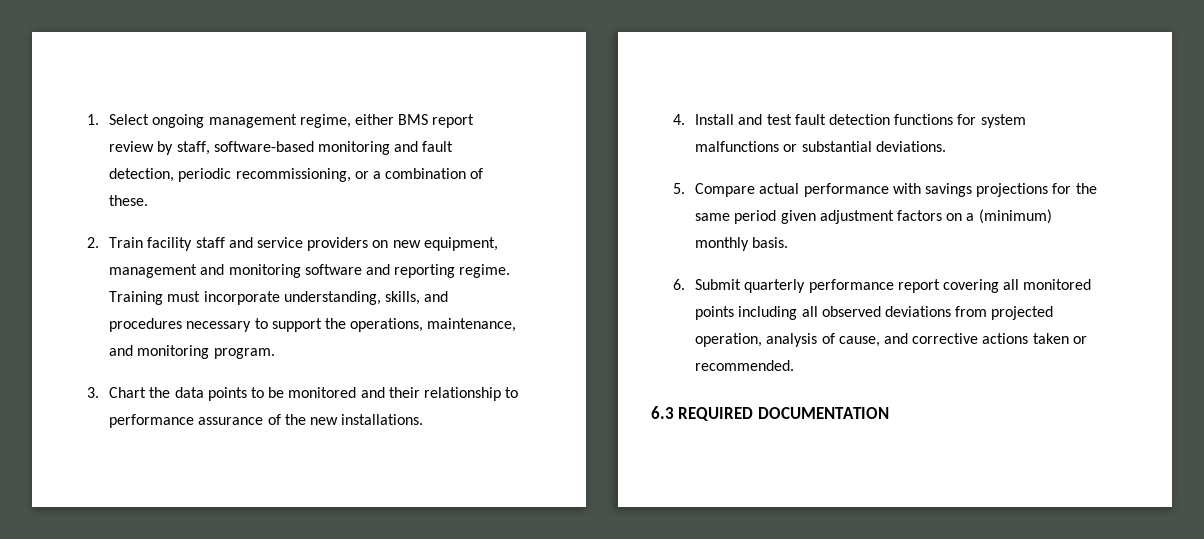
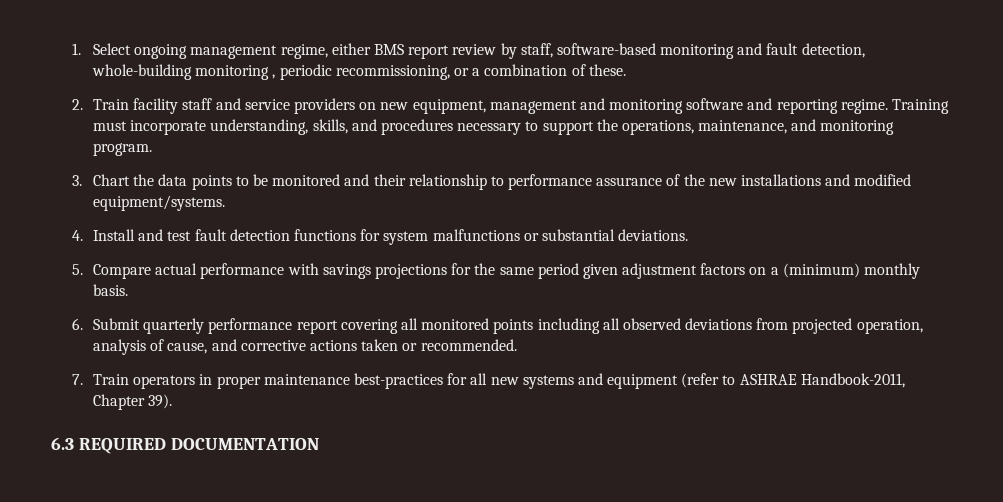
(175, 175) none -> [92,64,276,80] whole-building monitoring ,
[341,414,424,425] installations. -> [740,174,912,186] [93,195,226,211] installations and modified equipment/systems.
(795, 365) none -> [72,373,905,389] [93,394,173,410] // 7. Train operators in proper maintenance best-practices for all new systems and equipment (refer to ASHRAE Handbook-2011, Chapter 39).

